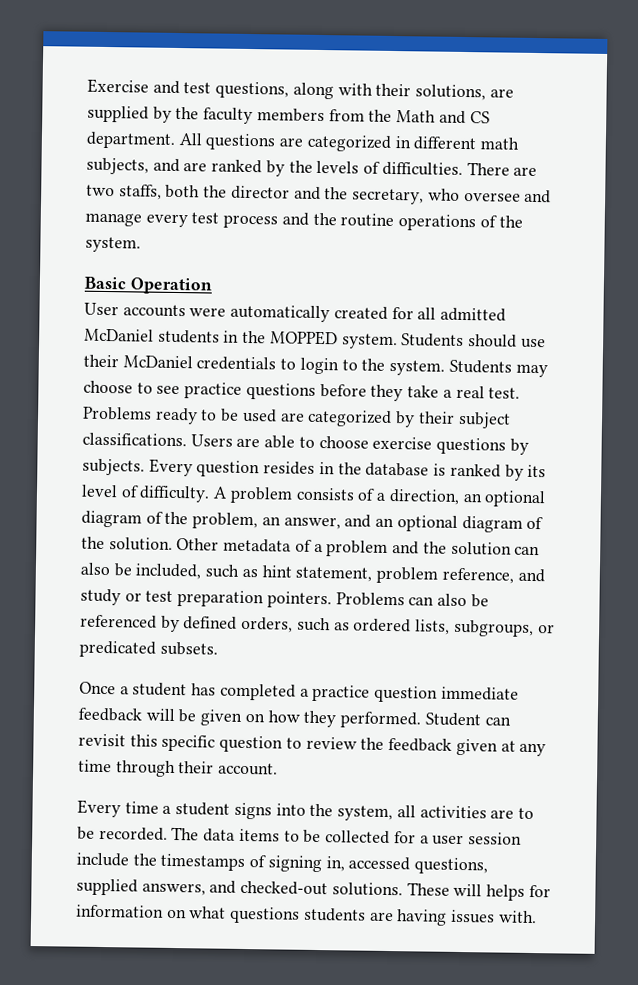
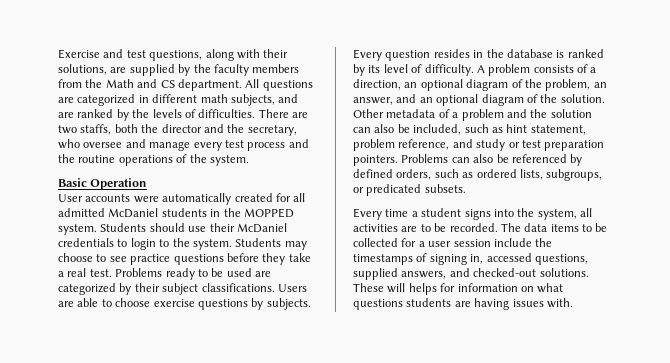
[79,681,519,703] [78,707,511,729] [78,733,547,757] [78,759,279,778] // Once a student has completed a practice question immediate feedback will be given on how they performed. Student can revisit this specific question to review the feedback given at any time through their account. -> (466, 188) none

